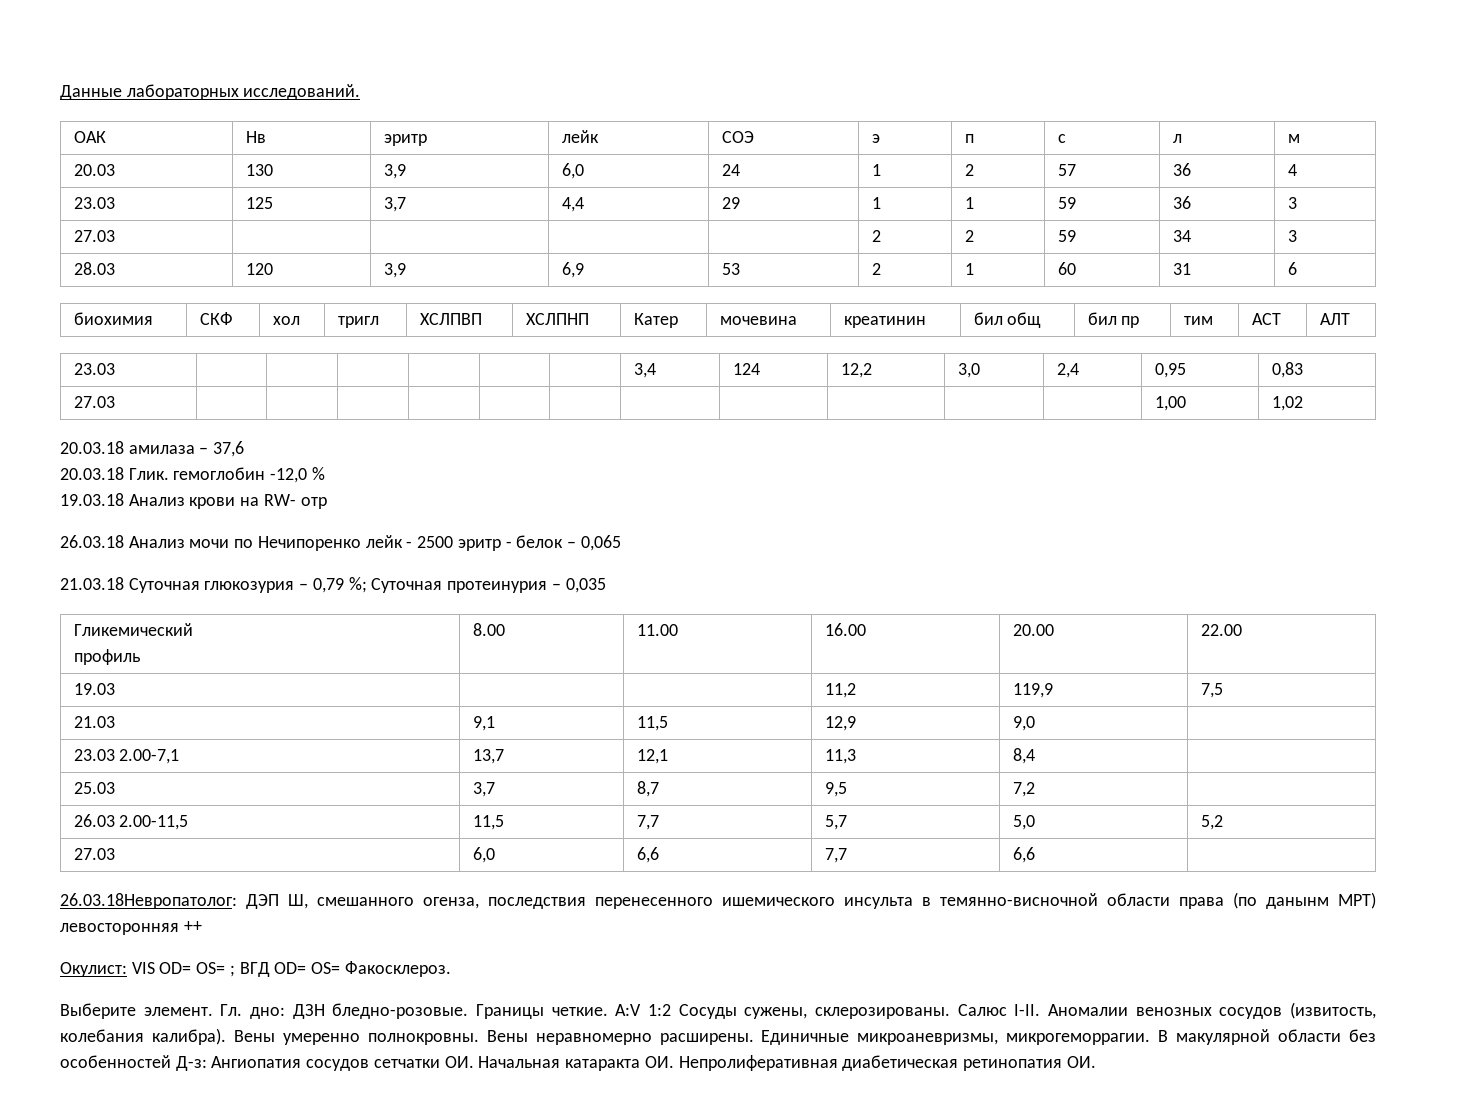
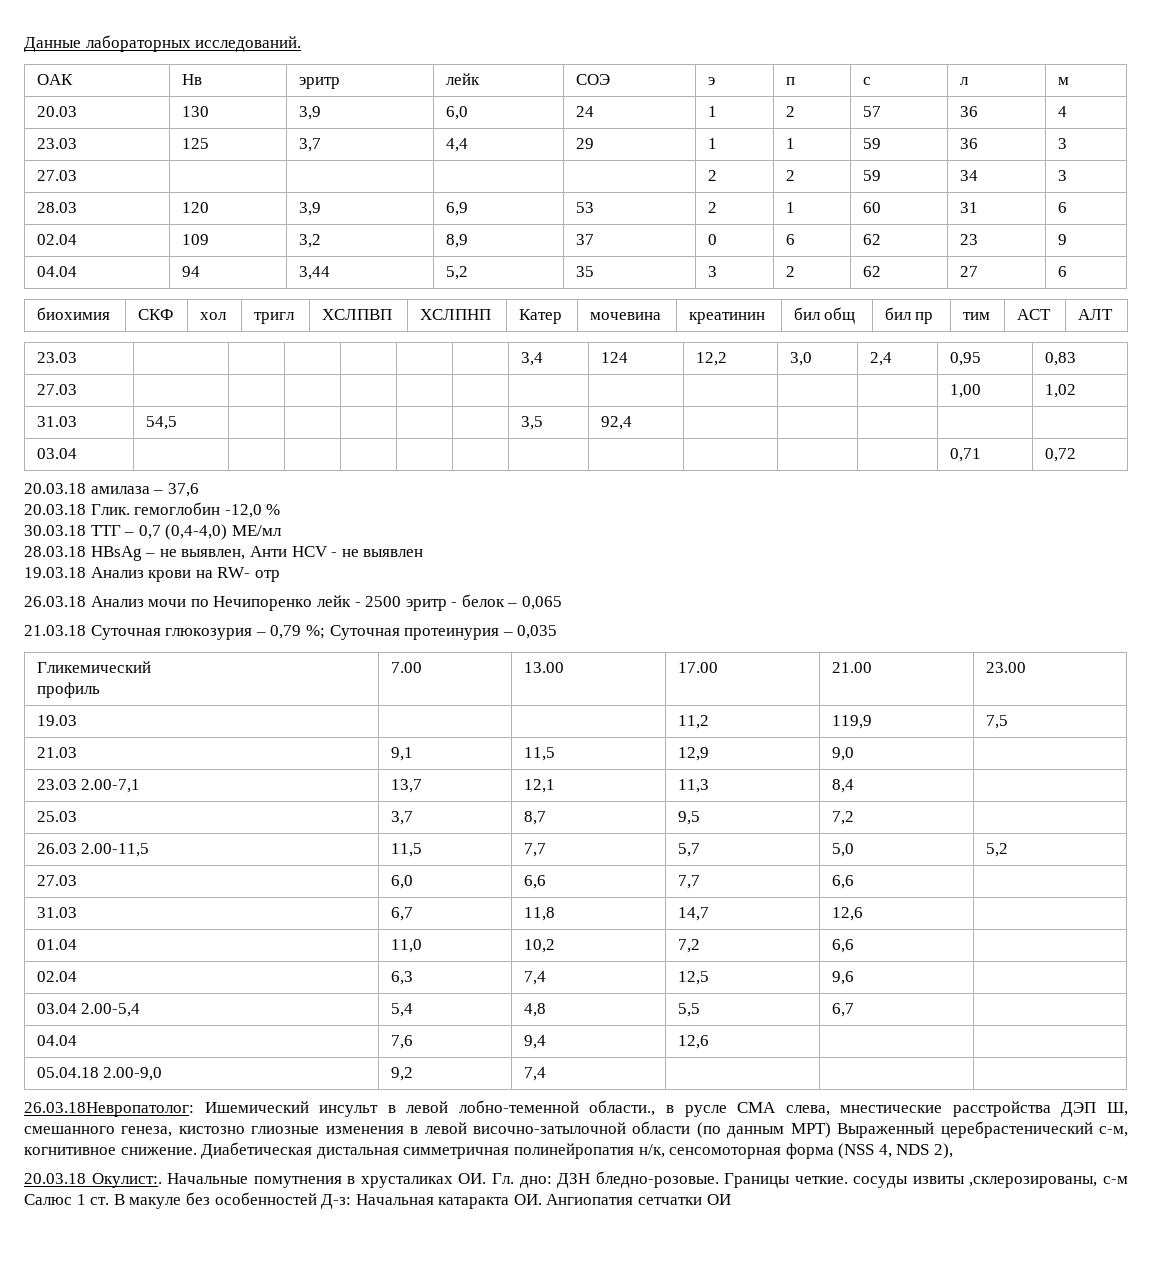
(1297, 268) none -> [36,234,77,245] [181,234,209,245] [298,234,321,248] [445,234,468,248] [575,234,594,245] [707,234,717,245] [785,234,795,245] [862,234,881,245] [959,234,978,245] [1057,234,1067,245] [36,266,77,277] [181,266,200,277] [298,266,330,280] [445,266,468,280] [575,266,594,277] [707,266,717,277] [785,266,795,277] [862,266,881,277] [959,266,978,277] [1057,266,1067,277] // 02.04 | 109 | 3,2 | 8,9 | 37 | 0 | 6 | 62 | 23 | 9 // 04.04 | 94 | 3,44 | 5,2 | 35 | 3 | 2 | 62 | 27 | 6
(1303, 403) none -> [36,416,77,427] [145,416,177,430] [520,416,543,430] [600,416,632,430] [36,448,77,459] [949,448,981,462] [1044,448,1076,462] // 31.03 | 54,5 | | | | | | 3,5 | 92,4 | | | | | // 03.04 | | | | | | | | | | | | 0,71 | 0,72
(325, 473) none -> [24,524,282,540] [24,546,424,561] // 30.03.18 ТТГ – 0,7 (0,4-4,0) МЕ/мл // 28.03.18 НВsАg – не выявлен, Анти НСV - не выявлен
[472,623,505,636] [636,624,678,636] [824,623,866,636] [1012,624,1054,636] [1200,624,1242,636] 8.00 | 11.00 | 16.00 | 20.00 | 22.00 -> [390,662,422,673] [523,662,564,673] [677,662,718,673] [831,662,872,673] [985,662,1026,673] 7.00 | 13.00 | 17.00 | 21.00 | 23.00
[60,892,1376,909] [60,921,202,935] [60,961,451,977] [60,1003,213,1019] // 26.03.18Невропатолог: ДЭП Ш, смешанного огенза, последствия перенесенного ишемического инсульта в темянно-висночной области права (по данынм МРТ) левосторонняя ++ // Окулист: VIS OD= OS= ; ВГД OD= OS= Факосклероз. // Выберите элемент. -> [36,907,77,918] [390,907,413,921] [523,907,555,921] [677,907,709,921] [831,907,863,921] [36,939,77,950] [390,939,422,953] [523,939,555,953] [677,939,700,953] [831,939,854,953] [36,971,77,982] [390,971,413,985] [523,971,546,985] [677,971,709,985] [831,971,854,985] [36,1003,141,1017] [390,1003,413,1017] [523,1003,546,1017] [677,1003,700,1017] [831,1003,854,1017] [36,1035,77,1046] [390,1035,413,1049] [523,1035,546,1049] [677,1035,709,1049] [36,1067,163,1081] [390,1067,413,1081] [523,1067,546,1081] [24,1100,1128,1117] [24,1121,1128,1138] [24,1142,954,1159] [24,1173,487,1188] // 31.03 | 6,7 | 11,8 | 14,7 | 12,6 | // 01.04 | 11,0 | 10,2 | 7,2 | 6,6 | // 02.04 | 6,3 | 7,4 | 12,5 | 9,6 | // 03.04 2.00-5,4 | 5,4 | 4,8 | 5,5 | 6,7 | // 04.04 | 7,6 | 9,4 | 12,6 | | // 05.04.18 2.00-9,0 | 9,2 | 7,4 | | | // 26.03.18Невропатолог: Ишемический инсульт в левой лобно-теменной области., в русле СМА слева, мнестические расстройства ДЭП Ш, смешанного генеза, кистозно глиозные изменения в левой височно-затылочной области (по данным МРТ) Выраженный церебрастенический с-м, когнитивное снижение. Диабетическая дистальная симметричная полинейропатия н/к, сенсомоторная форма (NSS 4, NDS 2), // 20.03.18 Окулист:. Начальные помутнения в хрусталиках ОИ.
[615,1002,1376,1019] [60,1028,1376,1045] [60,1055,1096,1071] А:V 1:2 Сосуды сужены, склерозированы. Салюс I-II. Аномалии венозных сосудов (извитость, колебания калибра). Вены умеренно полнокровны. Вены неравномерно расширены. Единичные микроаневризмы, микрогеморрагии. В макулярной области без особенностей Д-з: Ангиопатия сосудов сетчатки ОИ. Начальная катаракта ОИ. Непролиферативная диабетическая ретинопатия ОИ. -> [853,1176,1128,1188] [24,1192,731,1209] сосуды извиты ,склерозированы, с-м Салюс 1 ст. В макуле без особенностей Д-з: Начальная катаракта ОИ. Ангиопатия сетчатки ОИ

